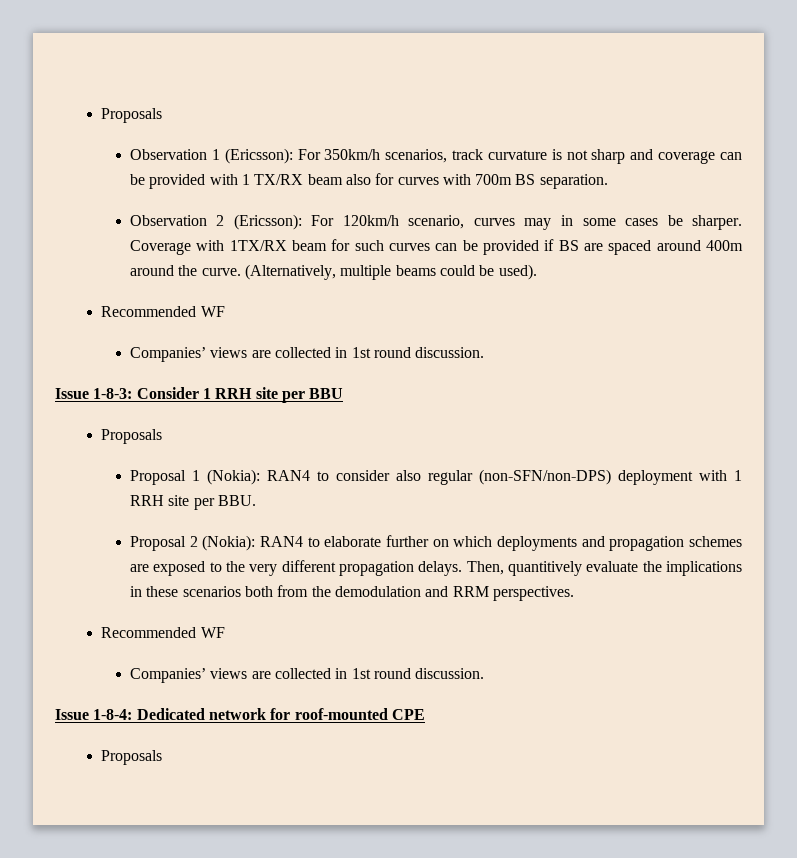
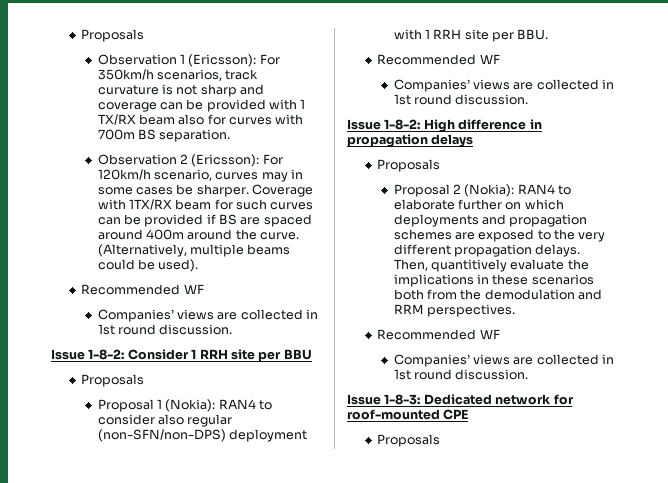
[93,388,133,399] 1-8-3: -> [88,349,125,360] 1-8-2:
(256, 500) none -> [377,54,500,65] [393,79,614,92] [393,94,529,105] [347,119,542,132] [347,134,474,147] [377,159,441,172] // Recommended WF // Companies’ views are collected in 1st round discussion. // Issue 1-8-2: High difference in propagation delays // Proposals
[93,709,133,720] 1-8-4: -> [384,394,421,405] 1-8-3:

